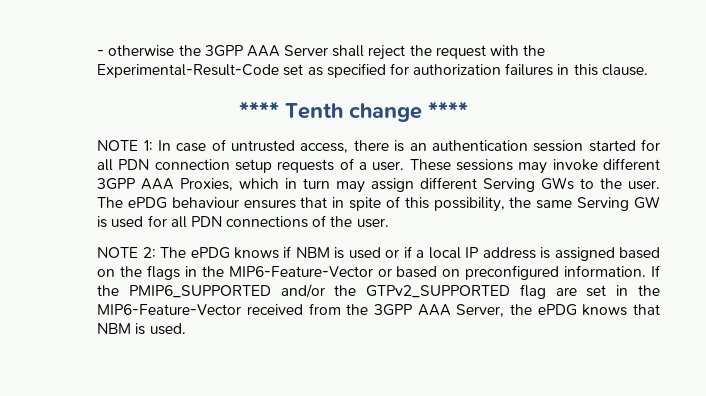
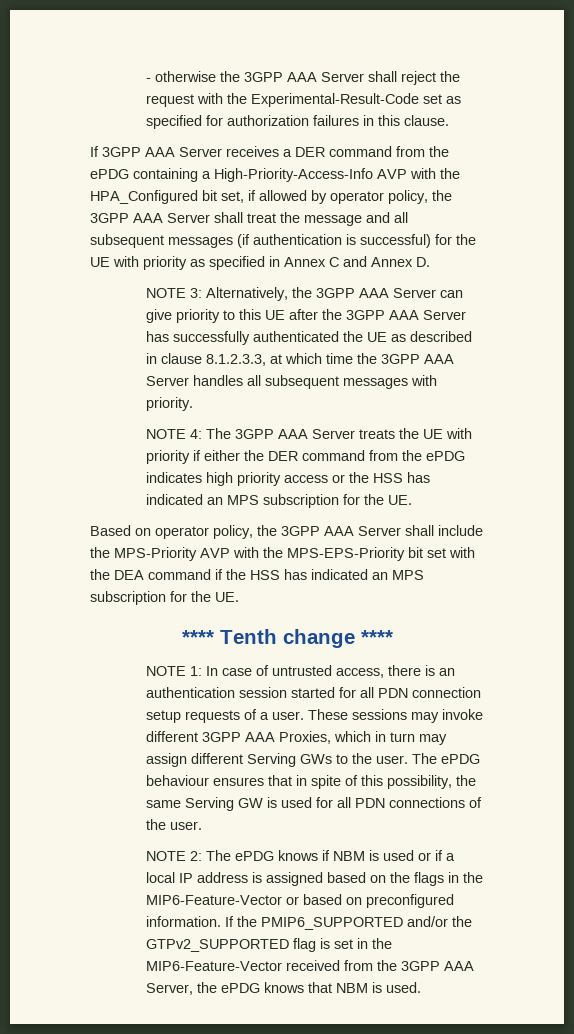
(648, 70) none -> [90,146,449,157] [90,168,460,182] [90,190,452,204] [90,212,408,226] [90,234,476,248] [90,256,430,270] [145,287,463,301] [145,309,466,323] [145,331,472,345] [145,353,454,366] [145,375,437,389] [145,397,193,411] [145,428,472,439] [145,450,465,464] [145,472,430,486] [145,494,412,508] [90,525,483,539] [90,547,475,561] [90,569,424,580] [90,591,239,605] // If 3GPP AAA Server receives a DER command from the ePDG containing a High-Priority-Access-Info AVP with the HPA_Configured bit set, if allowed by operator policy, the 3GPP AAA Server shall treat the message and all subsequent messages (if authentication is successful) for the UE with priority as specified in Annex C and Annex D. // NOTE 3: Alternatively, the 3GPP AAA Server can give priority to this UE after the 3GPP AAA Server has successfully authenticated the UE as described in clause 8.1.2.3.3, at which time the 3GPP AAA Server handles all subsequent messages with priority. // NOTE 4: The 3GPP AAA Server treats the UE with priority if either the DER command from the ePDG indicates high priority access or the HSS has indicated an MPS subscription for the UE. // Based on operator policy, the 3GPP AAA Server shall include the MPS-Priority AVP with the MPS-EPS-Priority bit set with the DEA command if the HSS has indicated an MPS subscription for the UE.
[555,287,577,296] are -> [319,938,330,949] is

